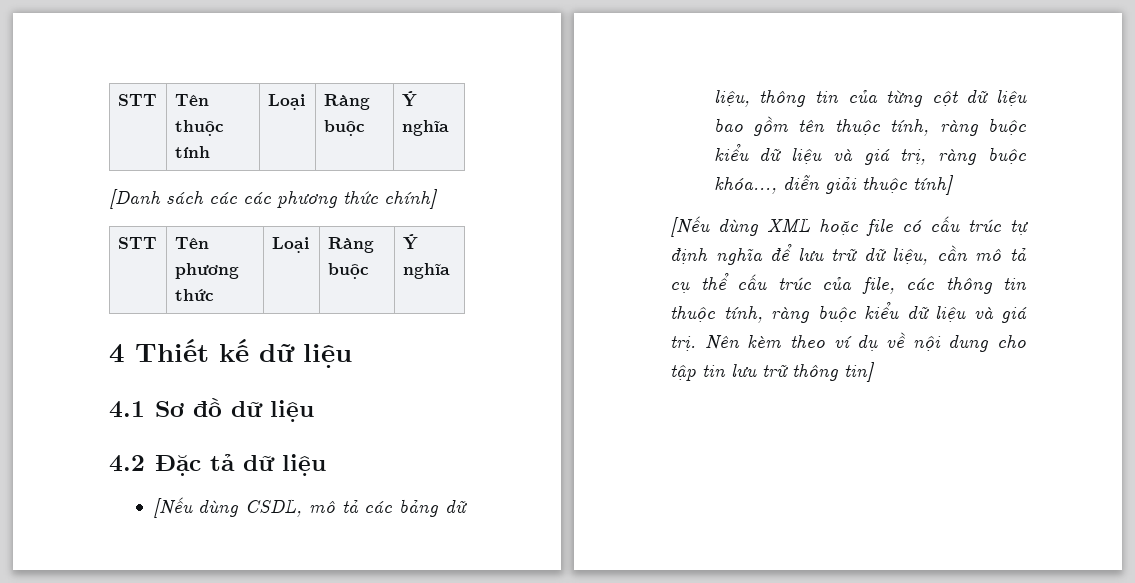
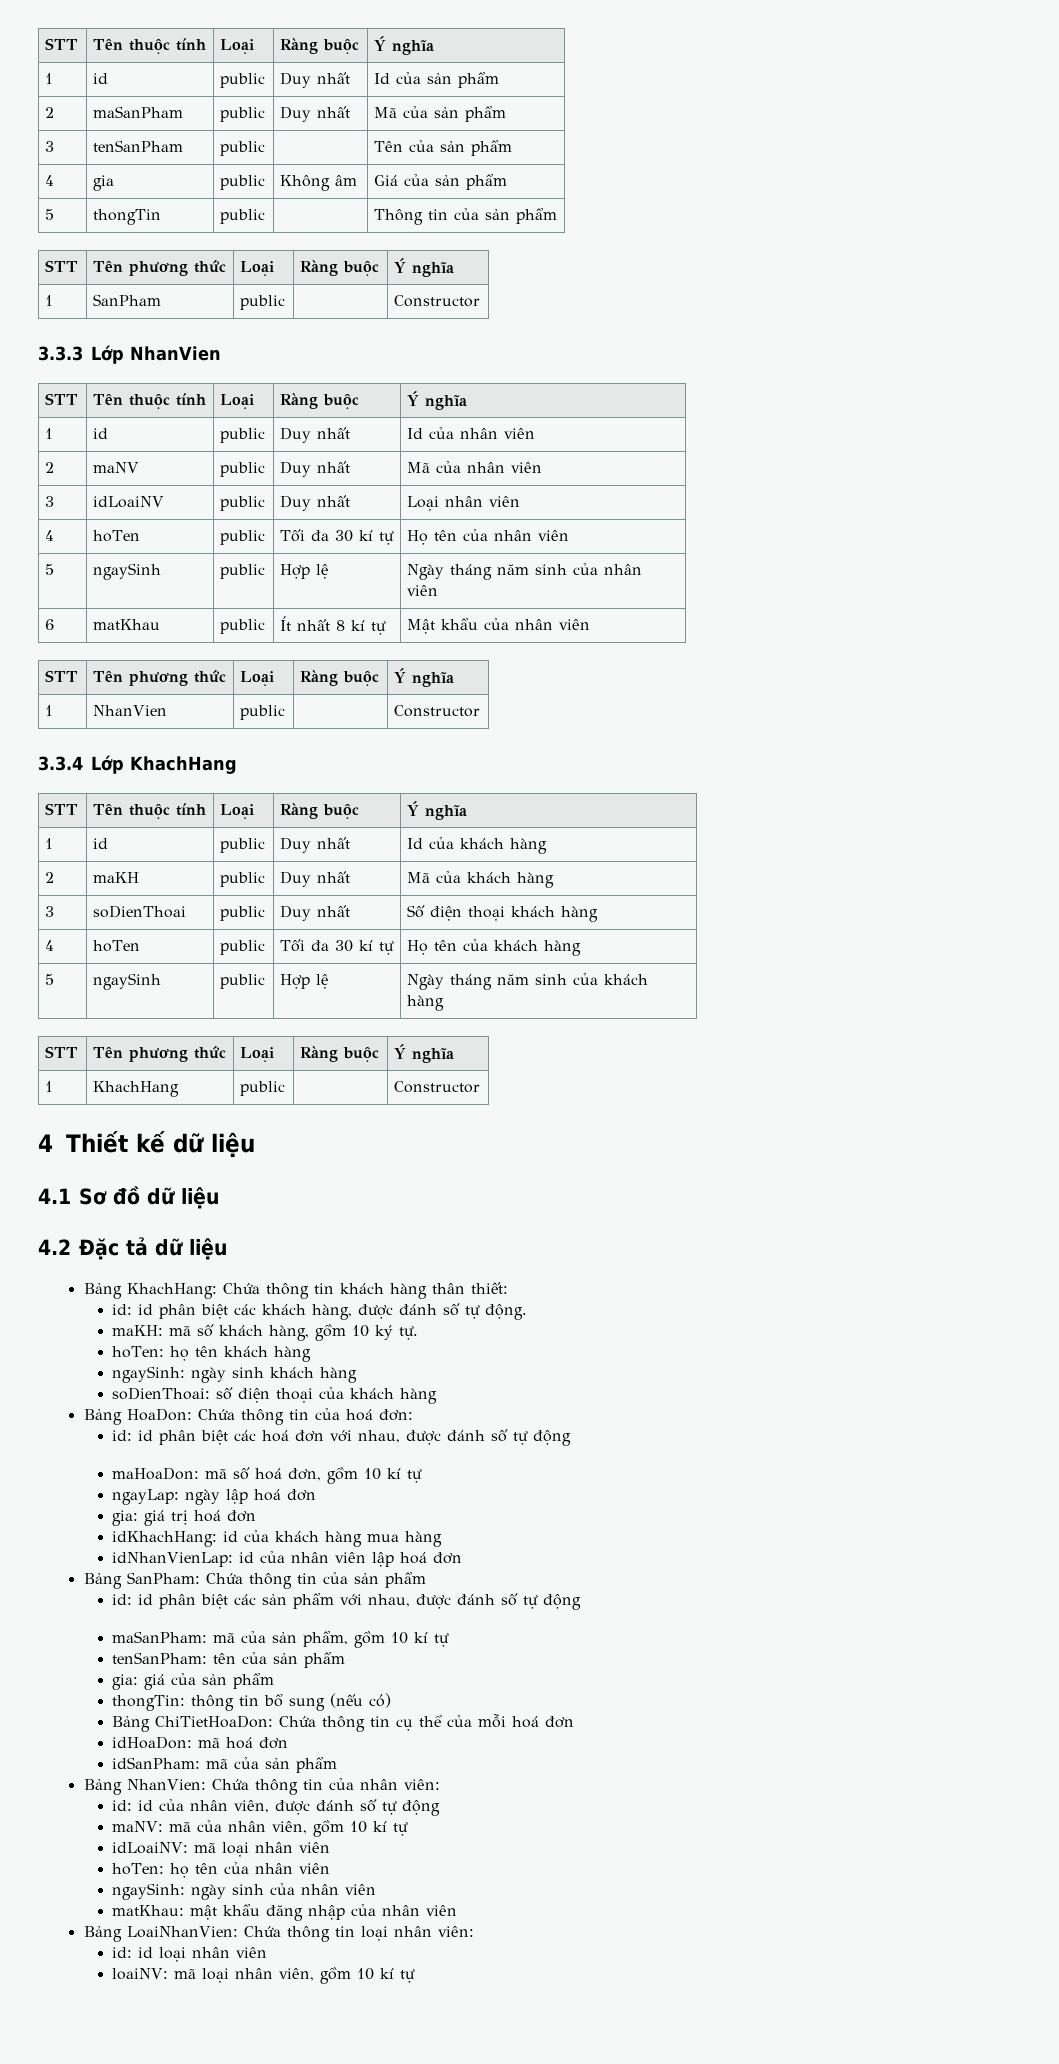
[117,94,157,106] [174,94,209,106] [174,120,224,136] [174,146,210,158] [267,94,305,110] [323,94,370,110] [323,120,365,136] [401,91,417,107] [401,120,449,136] [109,189,438,209] [117,237,157,249] [174,237,209,249] [174,263,239,279] [174,289,214,301] [271,237,309,253] [327,237,374,253] [327,263,369,279] [402,234,418,250] [402,263,450,279] STT | Tên thuộc tính | Loại | Ràng buộc | Ý nghĩa // [Danh sách các các phương thức chính] // STT | Tên phương thức | Loại | Ràng buộc | Ý nghĩa -> [45,38,79,50] [93,38,207,54] [220,39,255,54] [280,38,360,54] [374,36,435,55] [45,73,54,84] [93,73,109,84] [220,73,266,88] [280,72,351,88] [374,72,500,88] [45,107,55,118] [93,106,184,118] [220,107,266,122] [280,106,351,122] [374,106,507,122] [45,141,55,152] [93,140,184,152] [220,141,266,156] [374,140,513,156] [45,175,55,186] [93,175,115,191] [220,175,266,190] [280,175,358,191] [374,174,508,190] [45,209,55,220] [93,209,162,225] [220,209,266,224] [374,208,558,225] [45,260,79,272] [93,260,227,276] [240,261,275,276] [300,260,380,276] [394,258,455,277] [45,295,54,306] [93,294,162,306] [240,295,286,310] [394,295,481,307] [38,345,221,364] [45,393,79,405] [93,393,207,409] [220,394,255,409] [280,393,360,409] [407,391,468,410] [45,428,54,439] [93,428,109,439] [220,428,266,443] [280,427,351,443] [407,427,536,439] [45,462,55,473] [93,462,140,473] [220,462,266,477] [280,461,351,477] [407,461,543,473] [45,496,55,507] [93,496,165,508] [220,496,266,511] [280,495,351,511] [407,496,521,511] [45,530,55,541] [93,530,141,542] [220,530,266,545] [280,529,395,545] [407,529,570,545] [45,564,55,575] [93,563,162,580] [220,564,266,579] [280,564,329,579] [407,563,643,580] [407,585,439,596] [45,619,55,630] [93,619,161,630] [220,619,266,634] [280,616,387,635] [407,618,591,634] [45,670,79,682] [93,670,227,686] [240,671,275,686] [300,670,380,686] [394,668,455,687] [45,705,54,716] [93,705,168,716] [240,705,286,720] [394,705,481,717] [38,755,237,774] [45,803,79,815] [93,803,207,819] [220,804,255,819] [280,803,360,819] [407,801,468,820] [45,838,54,849] [93,838,109,849] [220,838,266,853] [280,837,351,853] [407,837,548,854] [45,872,55,883] [93,872,140,883] [220,872,266,887] [280,871,351,887] [407,871,555,888] [45,906,55,917] [93,905,187,918] [220,906,266,921] [280,905,351,921] [407,905,599,922] [45,940,55,951] [93,940,141,952] [220,940,266,955] [280,939,395,955] [407,939,582,956] [45,974,55,985] [93,973,162,990] [220,974,266,989] [280,974,329,989] [407,973,649,990] [407,995,445,1011] [45,1046,79,1058] [93,1046,227,1062] [240,1047,275,1062] [300,1046,380,1062] [394,1044,455,1063] [45,1081,54,1092] [93,1081,180,1097] [240,1081,286,1096] [394,1081,481,1093] STT | Tên thuộc tính | Loại | Ràng buộc | Ý nghĩa // 1 | id | public | Duy nhất | Id của sản phẩm // 2 | maSanPham | public | Duy nhất | Mã của sản phẩm // 3 | tenSanPham | public | | Tên của sản phẩm // 4 | gia | public | Không âm | Giá của sản phẩm // 5 | thongTin | public | | Thông tin của sản phẩm // STT | Tên phương thức | Loại | Ràng buộc | Ý nghĩa // 1 | SanPham | public | | Constructor // 3.3.3 Lớp NhanVien // STT | Tên thuộc tính | Loại | Ràng buộc | Ý nghĩa // 1 | id | public | Duy nhất | Id của nhân viên // 2 | maNV | public | Duy nhất | Mã của nhân viên // 3 | idLoaiNV | public | Duy nhất | Loại nhân viên // 4 | hoTen | public | Tối đa 30 kí tự | Họ tên của nhân viên // 5 | ngaySinh | public | Hợp lệ | Ngày tháng năm sinh của nhân viên // 6 | matKhau | public | Ít nhất 8 kí tự | Mật khẩu của nhân viên // STT | Tên phương thức | Loại | Ràng buộc | Ý nghĩa // 1 | NhanVien | public | | Constructor // 3.3.4 Lớp KhachHang // STT | Tên thuộc tính | Loại | Ràng buộc | Ý nghĩa // 1 | id | public | Duy nhất | Id của khách hàng // 2 | maKH | public | Duy nhất | Mã của khách hàng // 3 | soDienThoai | public | Duy nhất | Số điện thoại khách hàng // 4 | hoTen | public | Tối đa 30 kí tự | Họ tên của khách hàng // 5 | ngaySinh | public | Hợp lệ | Ngày tháng năm sinh của khách hàng // STT | Tên phương thức | Loại | Ràng buộc | Ý nghĩa // 1 | KhachHang | public | | Constructor
[152,497,468,518] [713,90,1027,107] [713,116,1026,136] [713,144,1026,165] [713,175,954,195] [670,216,1029,237] [670,244,1027,265] [670,273,1027,294] [670,302,1027,323] [670,332,1026,352] [670,362,875,382] [Nếu dùng CSDL, mô tả các bảng dữ liệu, thông tin của từng cột dữ liệu bao gồm tên thuộc tính, ràng buộc kiểu dữ liệu và giá trị, ràng buộc khóa..., diễn giải thuộc tính] // [Nếu dùng XML hoặc file có cấu trúc tự định nghĩa để lưu trữ dữ liệu, cần mô tả cụ thể cấu trúc của file, các thông tin thuộc tính, ràng buộc kiểu dữ liệu và giá trị. Nên kèm theo ví dụ về nội dung cho tập tin lưu trữ thông tin] -> [83,1282,508,1299] [112,1303,528,1320] [112,1324,419,1341] [112,1346,312,1362] [112,1366,358,1383] [112,1387,438,1404] [83,1408,413,1425] [112,1429,572,1446] [112,1467,423,1484] [112,1489,317,1505] [112,1510,257,1526] [112,1530,443,1547] [112,1551,463,1567] [83,1572,426,1589] [112,1593,582,1610] [112,1631,450,1648] [112,1652,346,1668] [112,1673,275,1690] [112,1693,392,1711] [112,1714,575,1732] [112,1736,289,1749] [112,1757,338,1773] [83,1778,440,1795] [112,1799,441,1816] [112,1820,409,1837] [112,1842,331,1857] [112,1862,331,1878] [112,1883,377,1900] [112,1904,458,1921] [83,1926,474,1942] [112,1947,268,1962] [112,1967,416,1984] Bảng KhachHang: Chứa thông tin khách hàng thân thiết: // id: id phân biệt các khách hàng, được đánh số tự động. // maKH: mã số khách hàng, gồm 10 ký tự. // hoTen: họ tên khách hàng // ngaySinh: ngày sinh khách hàng // soDienThoai: số điện thoại của khách hàng // Bảng HoaDon: Chứa thông tin của hoá đơn: // id: id phân biệt các hoá đơn với nhau, được đánh số tự động // maHoaDon: mã số hoá đơn, gồm 10 kí tự // ngayLap: ngày lập hoá đơn // gia: giá trị hoá đơn // idKhachHang: id của khách hàng mua hàng // idNhanVienLap: id của nhân viên lập hoá đơn // Bảng SanPham: Chứa thông tin của sản phẩm // id: id phân biệt các sản phẩm với nhau, được đánh số tự động // maSanPham: mã của sản phẩm, gồm 10 kí tự // tenSanPham: tên của sản phẩm // gia: giá của sản phẩm // thongTin: thông tin bổ sung (nếu có) // Bảng ChiTietHoaDon: Chứa thông tin cụ thể của mỗi hoá đơn // idHoaDon: mã hoá đơn // idSanPham: mã của sản phẩm // Bảng NhanVien: Chứa thông tin của nhân viên: // id: id của nhân viên, được đánh số tự động // maNV: mã của nhân viên, gồm 10 kí tự // idLoaiNV: mã loại nhân viên // hoTen: họ tên của nhân viên // ngaySinh: ngày sinh của nhân viên // matKhau: mật khẩu đăng nhập của nhân viên // Bảng LoaiNhanVien: Chứa thông tin loại nhân viên: // id: id loại nhân viên // loaiNV: mã loại nhân viên, gồm 10 kí tự

